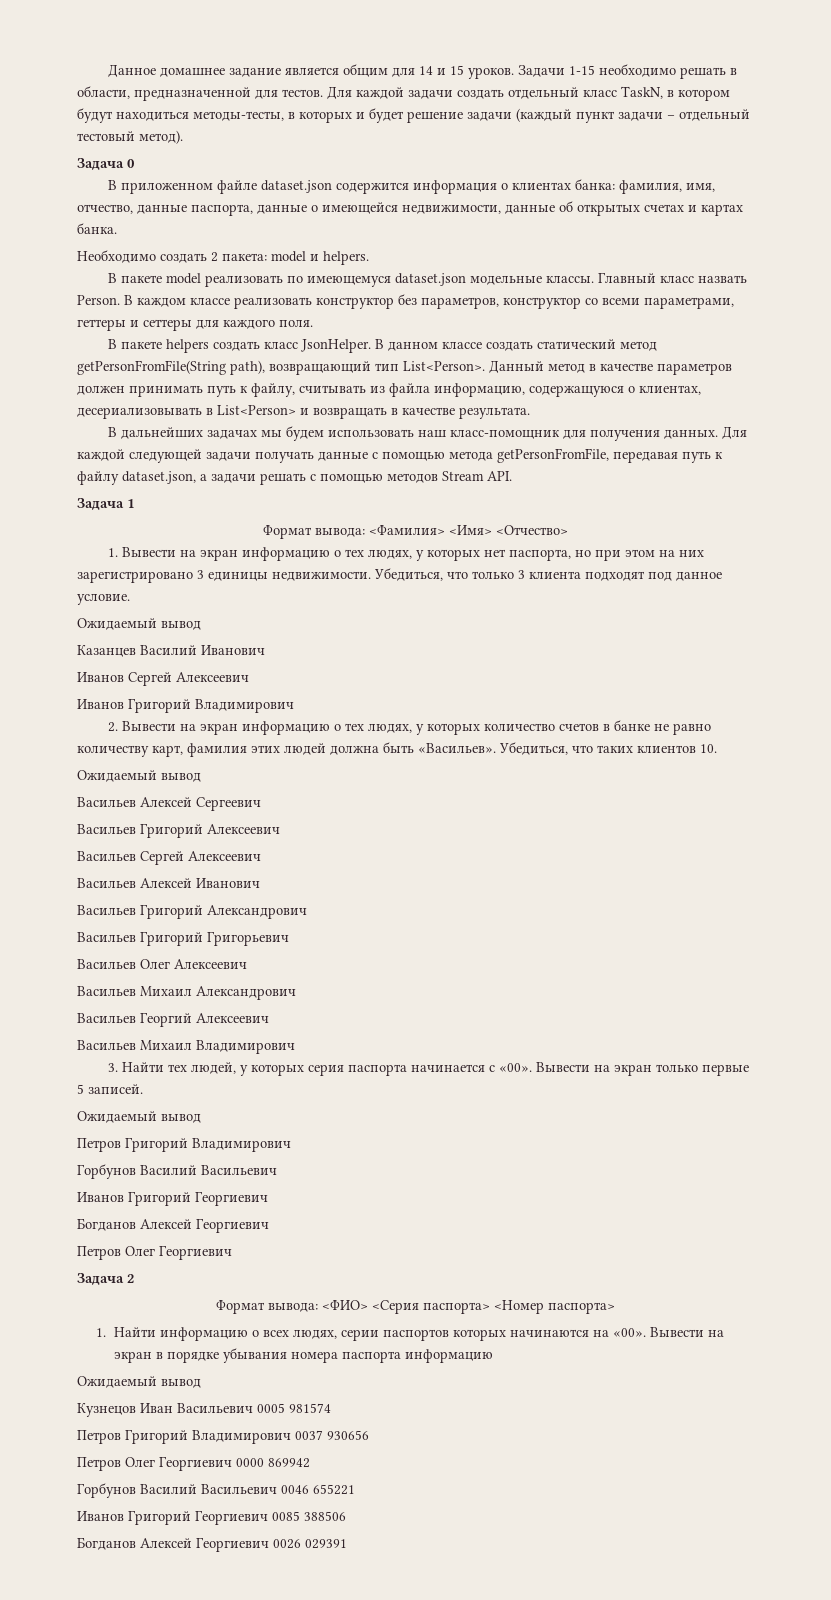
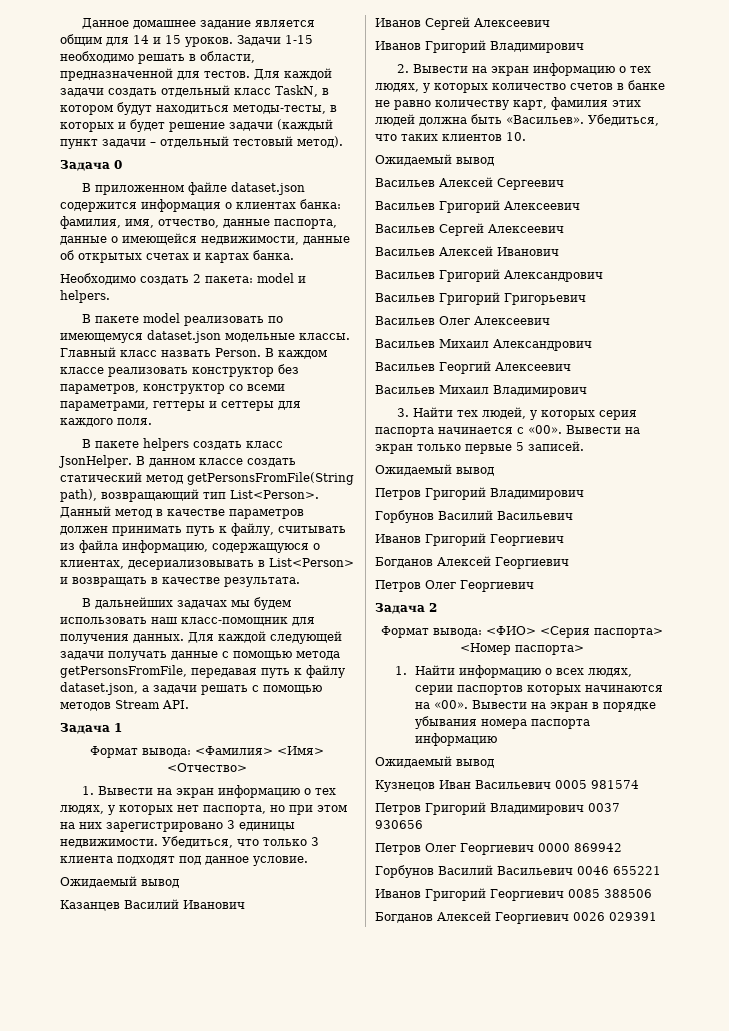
[77,360,226,375] getPersonFromFile(String -> [187,472,354,485] getPersonsFromFile(String
[497,448,609,463] getPersonFromFile, -> [60,665,187,678] getPersonsFromFile,

